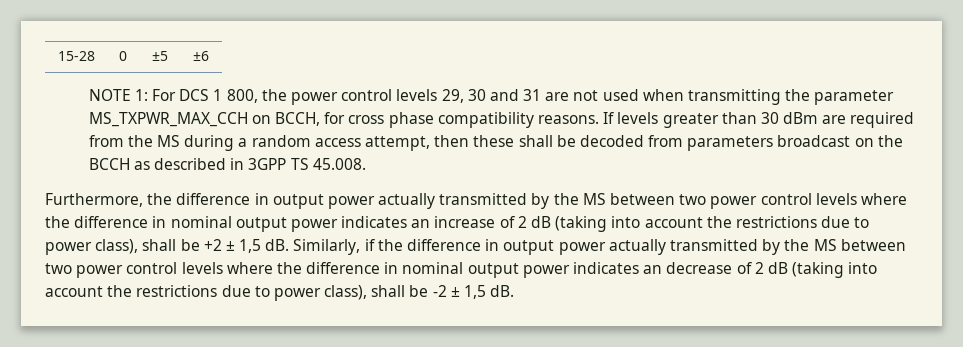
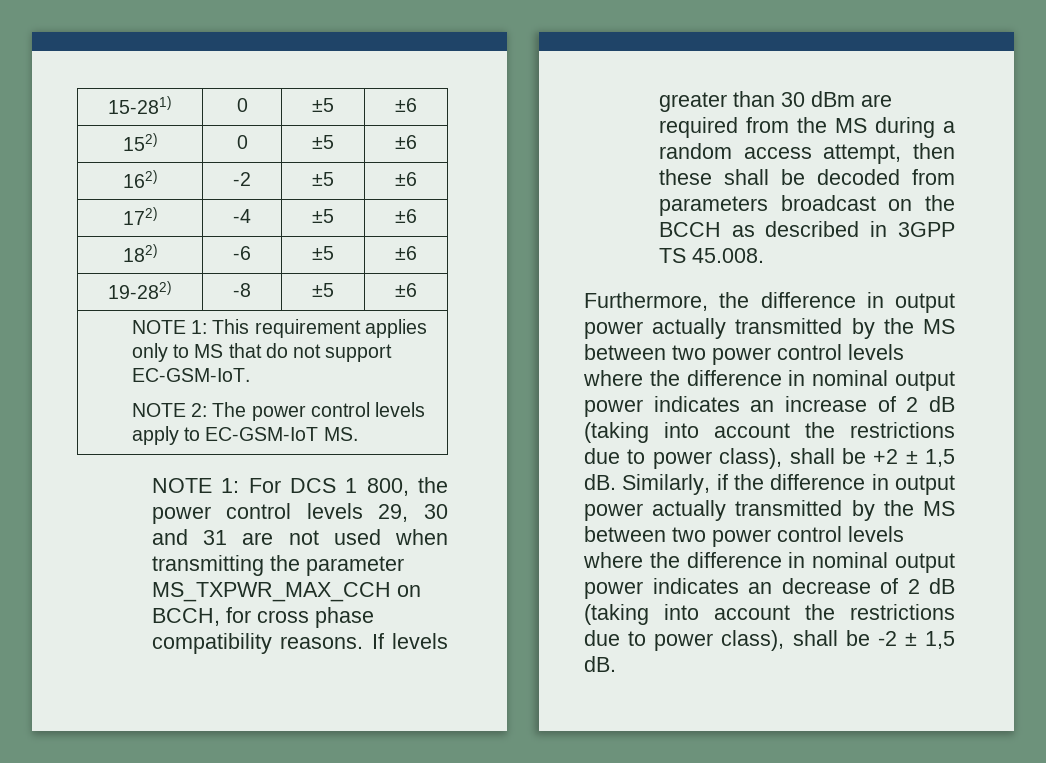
[57,51,95,61] [119,51,127,61] [152,51,168,61] [193,51,209,61] 15-28 | 0 | ±5 | ±6 -> [108,96,172,114] [236,98,248,112] [312,98,334,112] [395,98,417,112] [122,133,158,151] [236,135,248,149] [312,135,334,149] [395,135,417,149] [122,170,158,188] [233,172,251,186] [312,172,334,186] [395,172,417,186] [122,207,158,225] [233,209,251,223] [312,209,334,223] [395,209,417,223] [122,244,158,262] [233,246,251,260] [312,246,334,260] [395,246,417,260] [108,281,172,299] [233,283,251,297] [312,283,334,297] [395,283,417,297] [131,319,427,338] [131,343,393,362] [131,368,250,382] [131,402,426,421] [131,426,358,445] 15-281) | 0 | ±5 | ±6 // 152) | 0 | ±5 | ±6 // 162) | -2 | ±5 | ±6 // 172) | -4 | ±5 | ±6 // 182) | -6 | ±5 | ±6 // 19-282) | -8 | ±5 | ±6 // NOTE 1: This requirement applies only to MS that do not support EC-GSM-IoT. // NOTE 2: The power control levels apply to EC-GSM-IoT MS.

